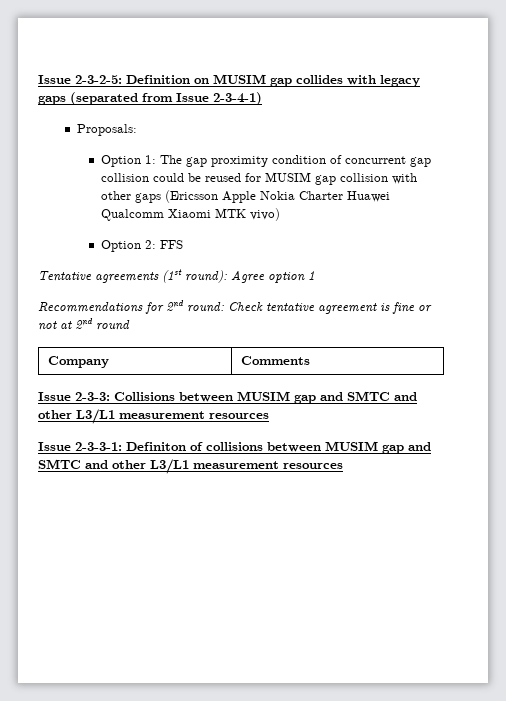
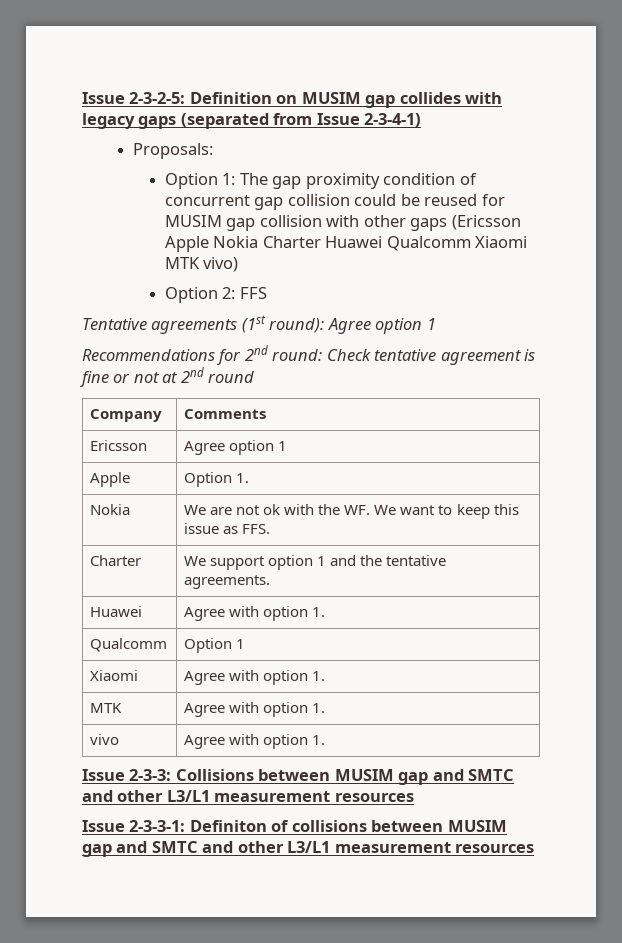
(310, 360) none -> [90,440,148,451] [184,440,288,455] [90,472,131,487] [184,472,250,487] [90,504,131,515] [184,504,519,519] [184,523,271,534] [90,555,142,566] [184,555,447,570] [184,575,271,589] [90,606,143,617] [184,606,326,621] [90,638,168,652] [184,638,246,653] [90,670,139,681] [184,670,326,685] [90,703,123,713] [184,702,326,717] [90,734,120,745] [184,734,326,749] // Ericsson | Agree option 1 // Apple | Option 1. // Nokia | We are not ok with the WF. We want to keep this issue as FFS. // Charter | We support option 1 and the tentative agreements. // Huawei | Agree with option 1. // Qualcomm | Option 1 // Xiaomi | Agree with option 1. // MTK | Agree with option 1. // vivo | Agree with option 1.

